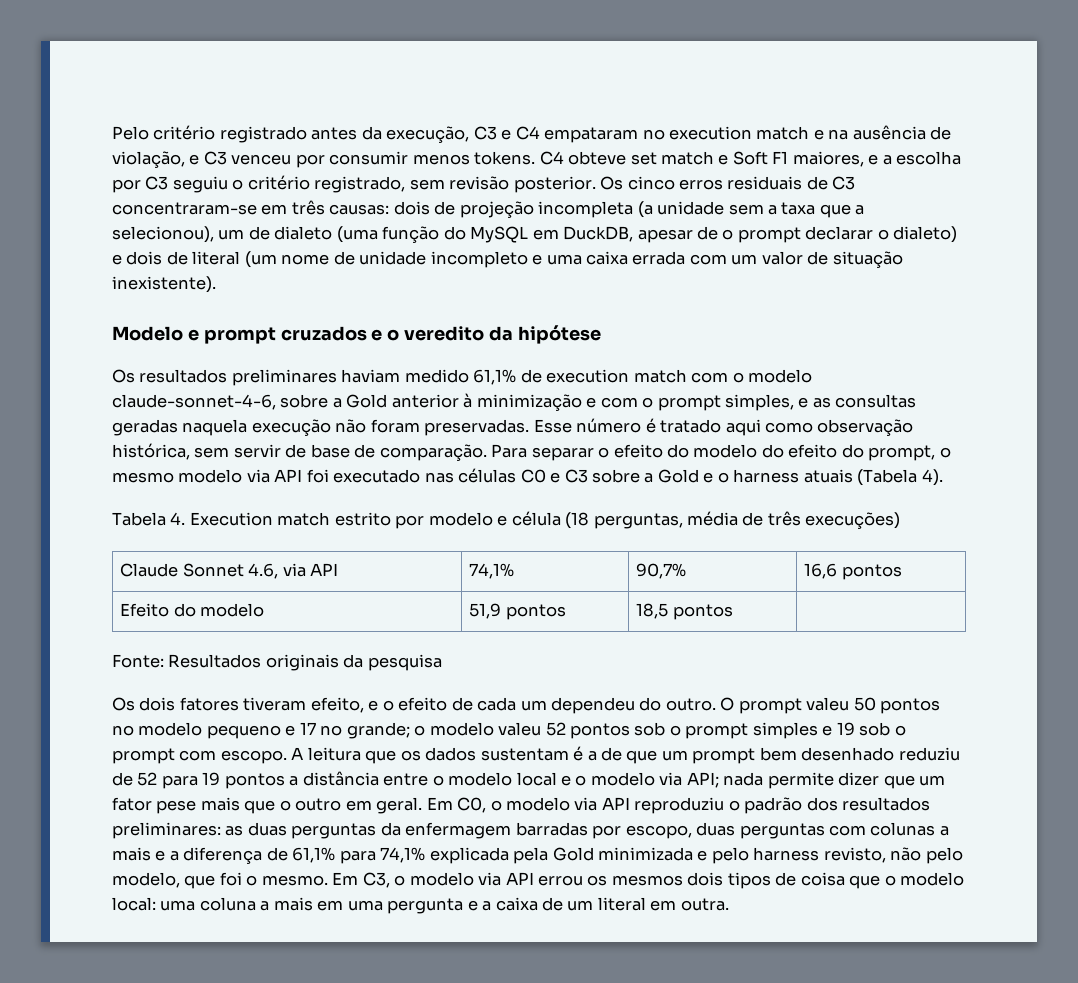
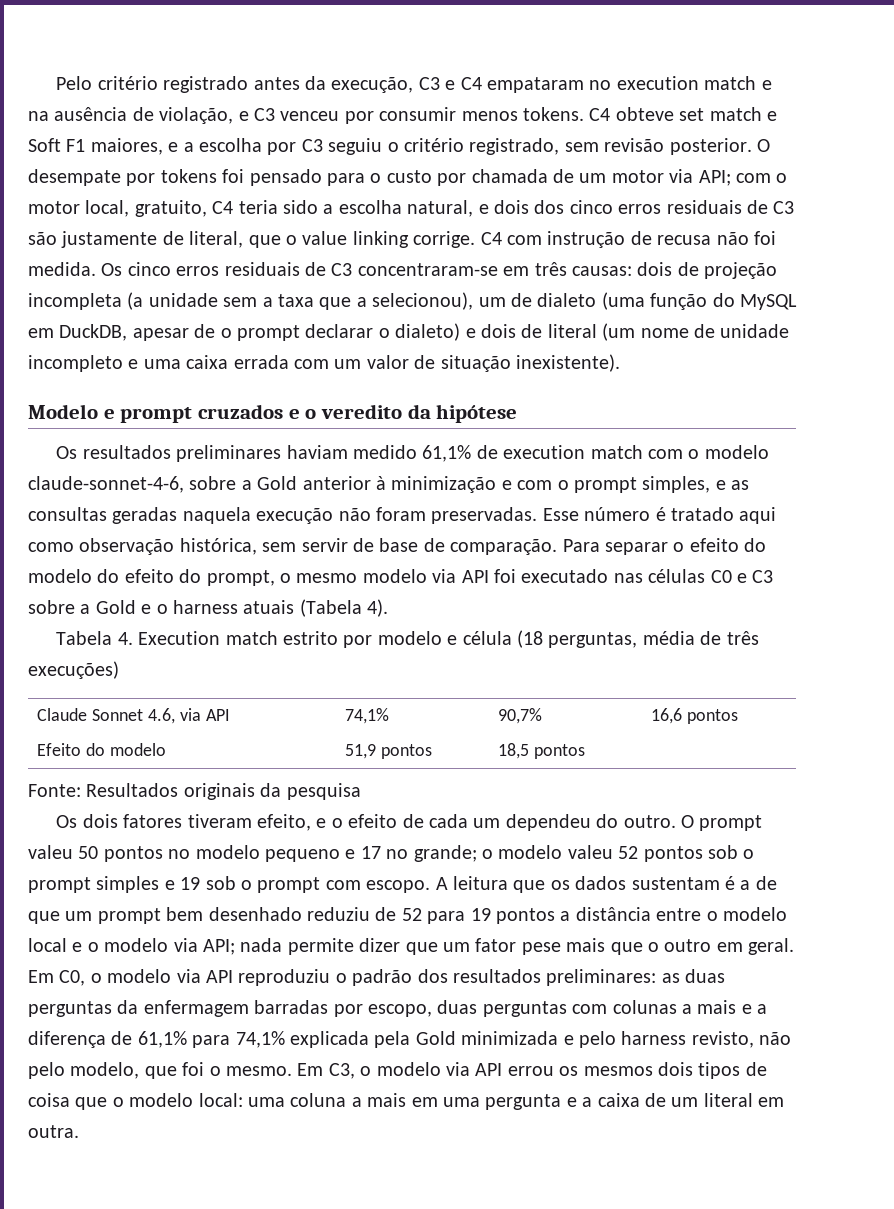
(596, 184) none -> [756,139,770,152] [28,169,788,186] [28,200,795,217] [28,231,776,248] [28,262,96,276] O desempate por tokens foi pensado para o custo por chamada de um motor via API; com o motor local, gratuito, C4 teria sido a escolha natural, e dois dos cinco erros residuais de C3 são justamente de literal, que o value linking corrige. C4 com instrução de recusa não foi medida.

